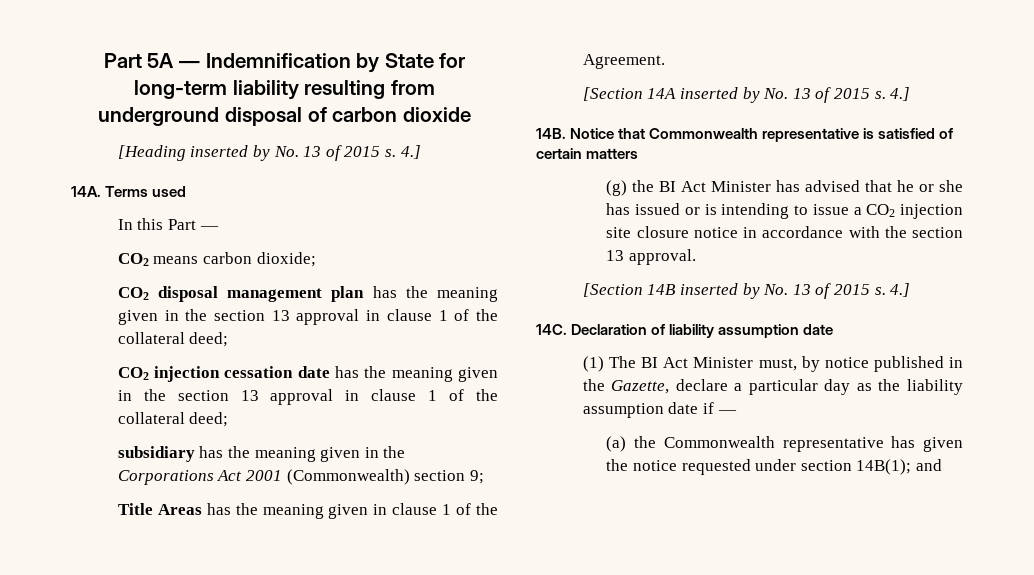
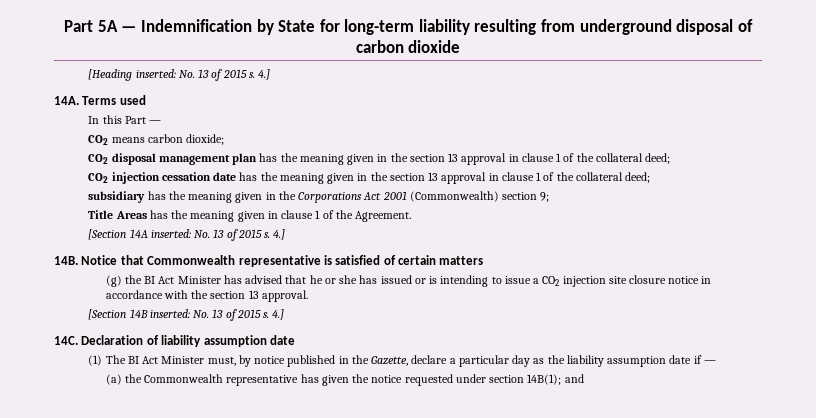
[190,145,271,161] inserted by -> [135,69,176,78] inserted:
[680,87,760,103] inserted by -> [150,229,191,238] inserted:
[680,283,760,299] inserted by -> [149,309,190,318] inserted:

